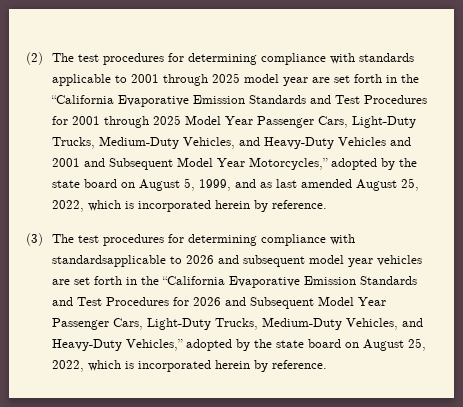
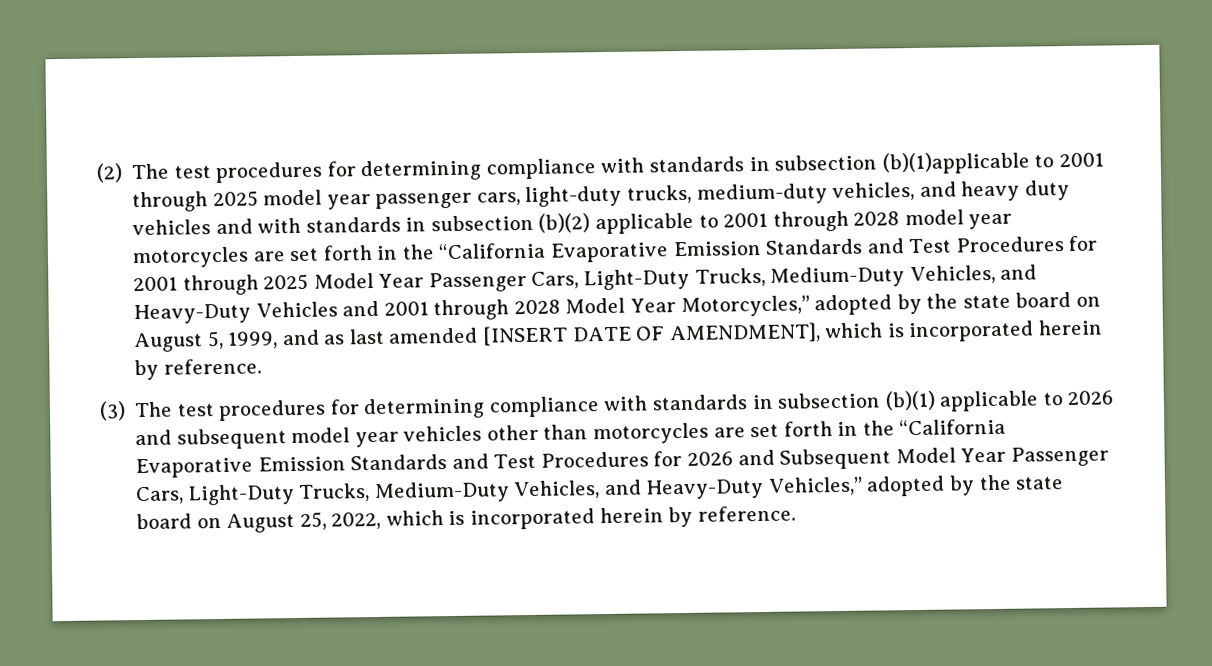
[51,74,111,86] applicable -> [748,151,1030,175] in subsection (b)(1)applicable
(308, 81) none -> [375,180,1070,209] [132,209,1013,236] [132,246,250,269] passenger cars, light-duty trucks, medium-duty vehicles, and heavy duty vehicles and with standards in subsection (b)(2) applicable to 2001 through 2028 model year motorcycles
[83,158,173,170] and Subsequent -> [433,299,561,321] through 2028
[355,178,419,191] [51,200,84,212] August 25, 2022, -> [481,322,821,346] [INSERT DATE OF AMENDMENT],
[51,255,166,267] standardsapplicable -> [651,390,1040,412] standards in subsection (b)(1) applicable
(422, 260) none -> [486,422,709,445] other than motorcycles

